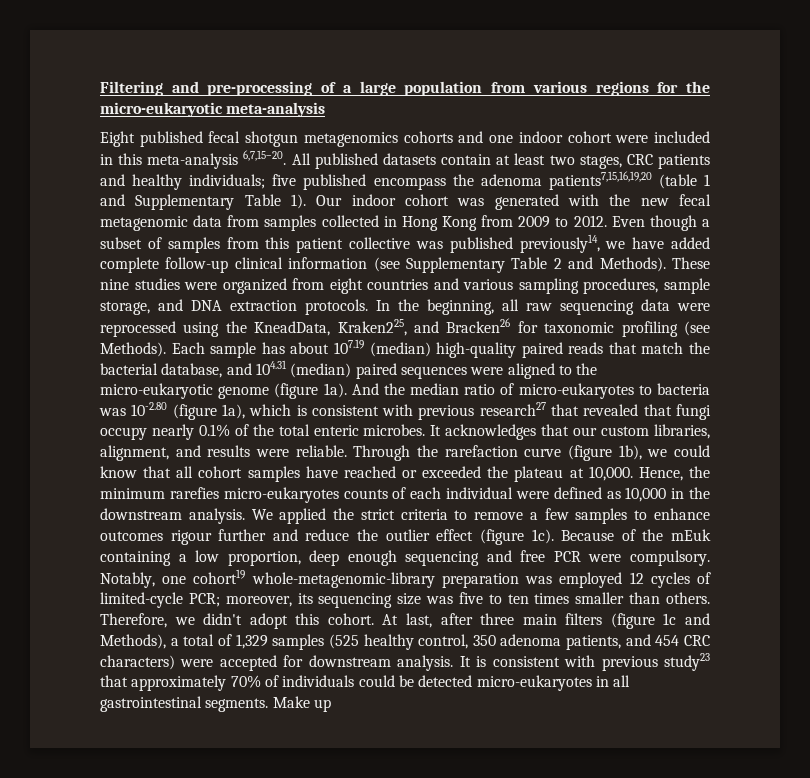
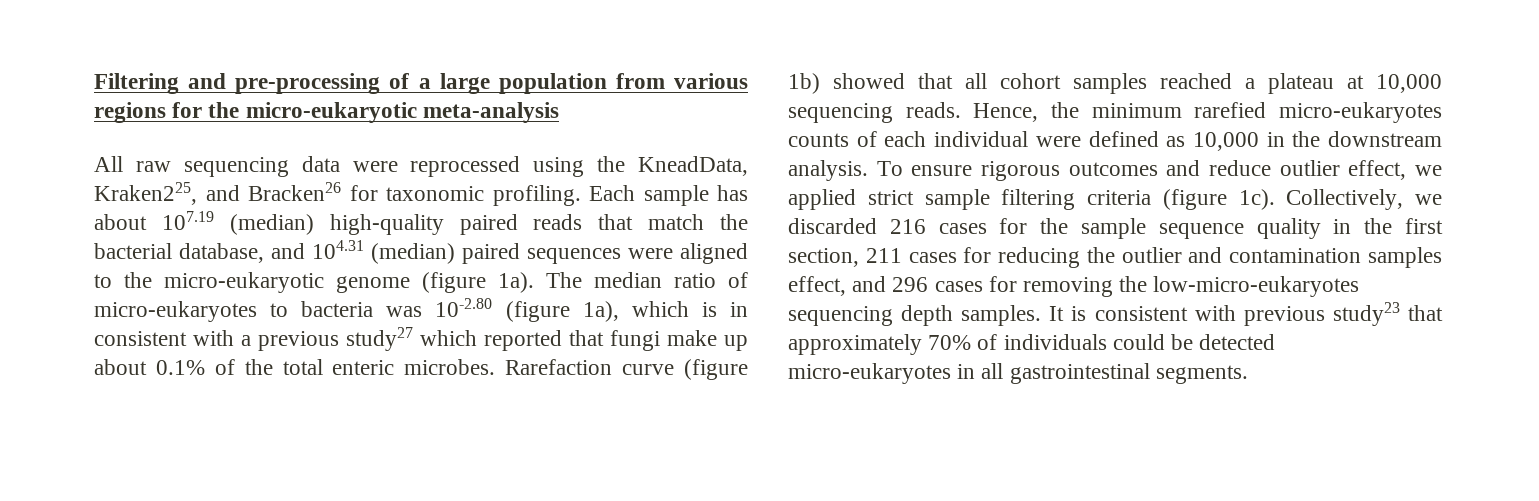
[100,131,711,147] [100,150,710,169] [100,171,711,190] [100,194,711,210] [100,215,711,231] [100,234,710,253] [100,257,711,273] [100,278,710,294] [100,299,519,315] Eight published fecal shotgun metagenomics cohorts and one indoor cohort were included in this meta-analysis 6,7,15–20. All published datasets contain at least two stages, CRC patients and healthy individuals; five published encompass the adenoma patients7,15,16,19,20 (table 1 and Supplementary Table 1). Our indoor cohort was generated with the new fecal metagenomic data from samples collected in Hong Kong from 2009 to 2012. Even though a subset of samples from this patient collective was published previously14, we have added complete follow-up clinical information (see Supplementary Table 2 and Methods). These nine studies were organized from eight countries and various sampling procedures, sample storage, and DNA extraction protocols. In the beginning, all -> [94,156,123,172] All
[621,321,711,337] [100,342,166,357] profiling (see Methods). -> [492,185,581,206] profiling.
[351,383,405,395] And the -> [546,272,582,288] The
[311,402,711,420] [100,424,194,440] consistent with previous research27 that revealed that fungi occupy nearly -> [729,302,748,317] [94,327,748,351] [94,359,147,375] in consistent with a previous study27 which reported that fungi make up about
[430,424,710,440] [100,445,710,461] [100,466,633,482] It acknowledges that our custom libraries, alignment, and results were reliable. Through the rarefaction curve (figure 1b), we could know that all cohort samples have reached or exceeded the plateau at 10,000. -> [505,359,749,380] [788,73,1442,94] [788,102,961,123] Rarefaction curve (figure 1b) showed that all cohort samples reached a plateau at 10,000 sequencing reads.
[169,487,219,499] rarefies -> [1194,102,1267,118] rarefied
[251,508,710,524] [100,529,712,545] [100,550,710,566] [100,569,711,588] [100,592,710,608] [100,613,710,629] [100,634,710,650] [100,655,454,671] We applied the strict criteria to remove a few samples to enhance outcomes rigour further and reduce the outlier effect (figure 1c). Because of the mEuk containing a low proportion, deep enough sequencing and free PCR were compulsory. Notably, one cohort19 whole-metagenomic-library preparation was employed 12 cycles of limited-cycle PCR; moreover, its sequencing size was five to ten times smaller than others. Therefore, we didn't adopt this cohort. At last, after three main filters (figure 1c and Methods), a total of 1,329 samples (525 healthy control, 350 adenoma patients, and 454 CRC characters) were accepted for downstream analysis. -> [876,160,1442,181] [788,189,1442,210] [788,218,1443,239] [788,247,1442,268] [788,276,1360,297] [788,305,1042,326] To ensure rigorous outcomes and reduce outlier effect, we applied strict sample filtering criteria (figure 1c). Collectively, we discarded 216 cases for the sample sequence quality in the first section, 211 cases for reducing the outlier and contamination samples effect, and 296 cases for removing the low-micro-eukaryotes sequencing depth samples.
[272,696,331,712] Make up -> (1248, 374) none

